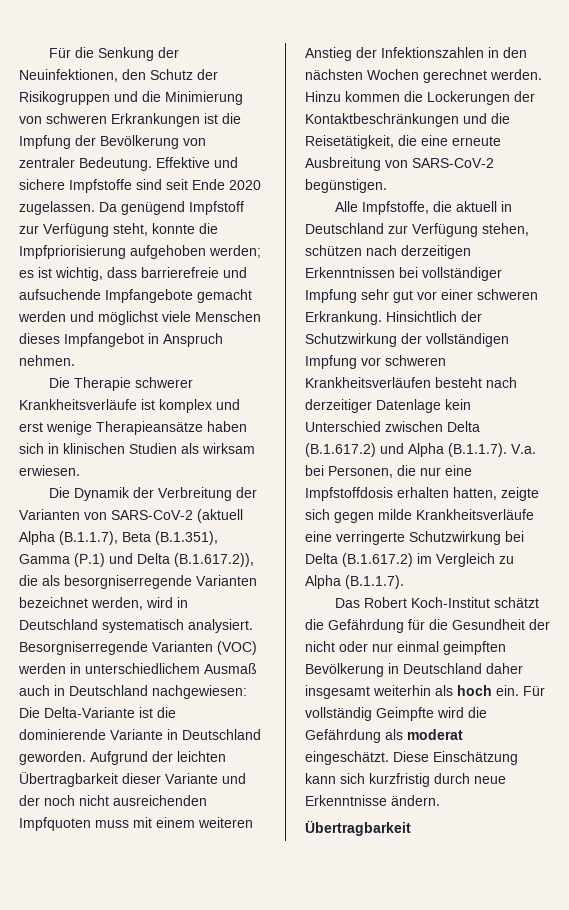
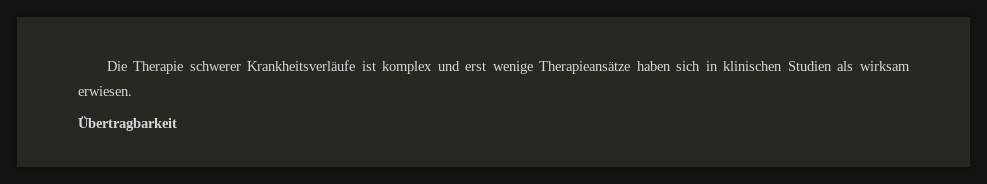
[49,47,180,61] [19,69,218,82] [19,91,243,105] [19,113,241,127] [19,135,206,149] [19,157,238,171] [19,179,261,193] [19,201,244,215] [19,223,218,237] [19,245,261,259] [19,267,247,281] [19,289,252,303] [18,311,261,325] [19,333,223,347] [19,355,75,366] Für die Senkung der Neuinfektionen, den Schutz der Risikogruppen und die Minimierung von schweren Erkrankungen ist die Impfung der Bevölkerung von zentraler Bedeutung. Effektive und sichere Impfstoffe sind seit Ende 2020 zugelassen. Da genügend Impfstoff zur Verfügung steht, konnte die Impfpriorisierung aufgehoben werden; es ist wichtig, dass barrierefreie und aufsuchende Impfangebote gemacht werden und möglichst viele Menschen dieses Impfangebot in Anspruch nehmen. // -> (106, 66) none
[49,487,258,501] [19,509,243,523] [19,531,218,545] [19,553,254,567] [19,575,257,589] [19,597,188,610] [19,619,253,633] [19,641,257,655] [18,663,257,674] [19,685,247,699] [19,707,176,718] [19,729,261,740] [19,751,226,765] [19,772,246,787] [19,795,207,806] [19,817,253,831] [305,47,527,61] [305,69,542,83] [305,91,535,105] [305,113,510,127] [305,135,501,149] [305,157,494,171] [305,179,387,193] [335,201,513,215] [305,223,529,237] [305,245,471,259] [305,267,502,281] [305,289,538,303] [305,311,482,325] [305,333,509,347] [305,355,446,369] [305,377,517,388] [305,399,471,413] [305,421,480,432] [305,443,536,457] [305,465,472,478] [305,487,539,501] [305,509,534,523] [305,531,524,545] [305,553,514,567] [305,575,404,589] [335,597,540,608] [305,619,550,633] [305,641,506,655] [305,663,523,677] [305,685,545,699] [305,707,487,721] [305,729,463,743] [305,751,518,765] [305,773,506,787] [305,795,440,806] // Die Dynamik der Verbreitung der Varianten von SARS-CoV-2 (aktuell Alpha (B.1.1.7), Beta (B.1.351), Gamma (P.1) und Delta (B.1.617.2)), die als besorgniserregende Varianten bezeichnet werden, wird in Deutschland systematisch analysiert. Besorgniserregende Varianten (VOC) werden in unterschiedlichem Ausmaß auch in Deutschland nachgewiesen: Die Delta-Variante ist die dominierende Variante in Deutschland geworden. Aufgrund der leichten Übertragbarkeit dieser Variante und der noch nicht ausreichenden Impfquoten muss mit einem weiteren Anstieg der Infektionszahlen in den nächsten Wochen gerechnet werden. Hinzu kommen die Lockerungen der Kontaktbeschränkungen und die Reisetätigkeit, die eine erneute Ausbreitung von SARS-CoV-2 begünstigen. // Alle Impfstoffe, die aktuell in Deutschland zur Verfügung stehen, schützen nach derzeitigen Erkenntnissen bei vollständiger Impfung sehr gut vor einer schweren Erkrankung. Hinsichtlich der Schutzwirkung der vollständigen Impfung vor schweren Krankheitsverläufen besteht nach derzeitiger Datenlage kein Unterschied zwischen Delta (B.1.617.2) und Alpha (B.1.1.7). V.a. bei Personen, die nur eine Impfstoffdosis erhalten hatten, zeigte sich gegen milde Krankheitsverläufe eine verringerte Schutzwirkung bei Delta (B.1.617.2) im Vergleich zu Alpha (B.1.1.7). // Das Robert Koch-Institut schätzt die Gefährdung für die Gesundheit der nicht oder nur einmal geimpften Bevölkerung in Deutschland daher insgesamt weiterhin als hoch ein. Für vollständig Geimpfte wird die Gefährdung als moderat eingeschätzt. Diese Einschätzung kann sich kurzfristig durch neue Erkenntnisse ändern. -> (132, 91) none

